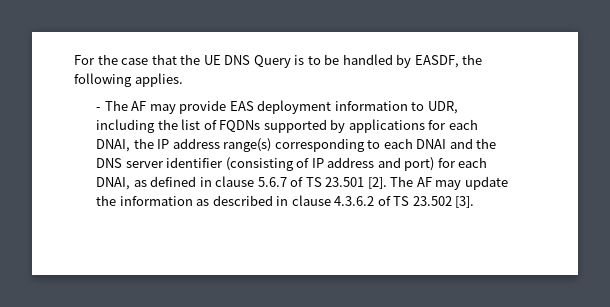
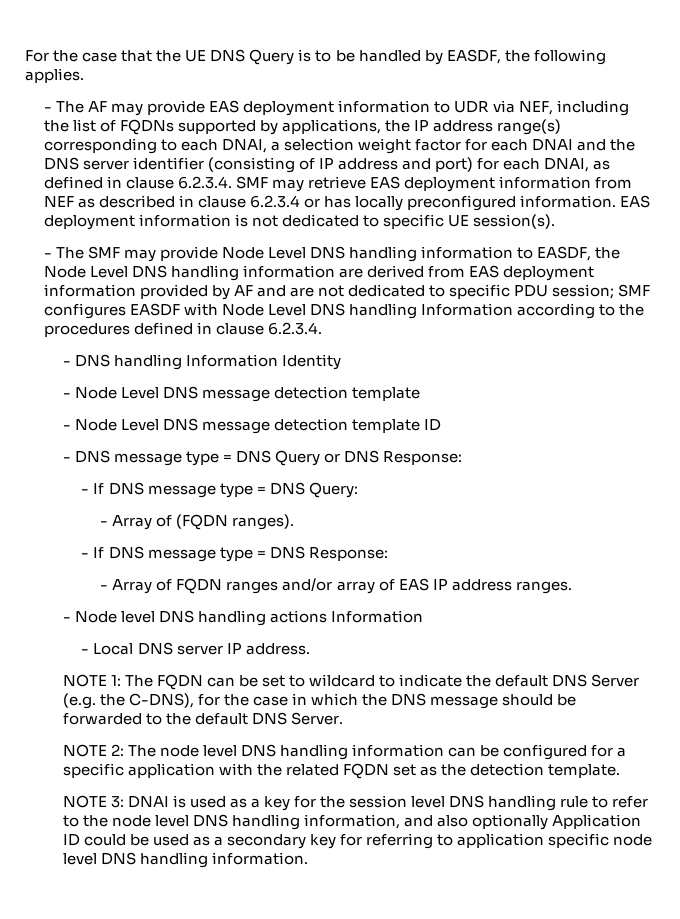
[427,101,458,114] UDR, -> [454,100,554,115] UDR via NEF,
[348,119,478,133] [96,139,131,152] applications for each DNAI, -> [282,119,382,134] applications,
(413, 143) none -> [221,138,529,154] DNAI, a selection weight factor for each
[257,176,508,190] [96,195,475,208] 5.6.7 of TS 23.501 [2]. The AF may update the information as described in clause 4.3.6.2 of TS 23.502 [3]. -> [177,176,633,192] [43,195,651,211] [43,214,556,230] [43,246,621,262] [43,265,595,281] [43,284,651,300] [43,303,645,319] [43,322,322,337] [62,354,341,370] [62,386,420,402] [62,418,441,434] [62,450,463,466] [81,482,358,498] [100,514,295,530] [81,546,388,562] [100,578,572,594] [62,610,423,626] [81,642,310,655] [62,674,640,690] [62,693,577,709] [62,712,343,725] [62,744,627,760] [62,763,621,779] [62,795,649,811] [62,814,642,830] [62,833,653,849] [62,852,308,868] 6.2.3.4. SMF may retrieve EAS deployment information from NEF as described in clause 6.2.3.4 or has locally preconfigured information. EAS deployment information is not dedicated to specific UE session(s). // - The SMF may provide Node Level DNS handling information to EASDF, the Node Level DNS handling information are derived from EAS deployment information provided by AF and are not dedicated to specific PDU session; SMF configures EASDF with Node Level DNS handling Information according to the procedures defined in clause 6.2.3.4. // - DNS handling Information Identity // - Node Level DNS message detection template // - Node Level DNS message detection template ID // - DNS message type = DNS Query or DNS Response: // - If DNS message type = DNS Query: // - Array of (FQDN ranges). // - If DNS message type = DNS Response: // - Array of FQDN ranges and/or array of EAS IP address ranges. // - Node level DNS handling actions Information // - Local DNS server IP address. // NOTE 1: The FQDN can be set to wildcard to indicate the default DNS Server (e.g. the C-DNS), for the case in which the DNS message should be forwarded to the default DNS Server. // NOTE 2: The node level DNS handling information can be configured for a specific application with the related FQDN set as the detection template. // NOTE 3: DNAI is used as a key for the session level DNS handling rule to refer to the node level DNS handling information, and also optionally Application ID could be used as a secondary key for referring to application specific node level DNS handling information.

